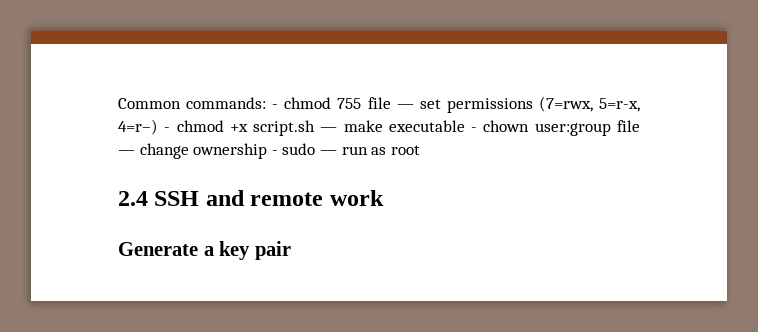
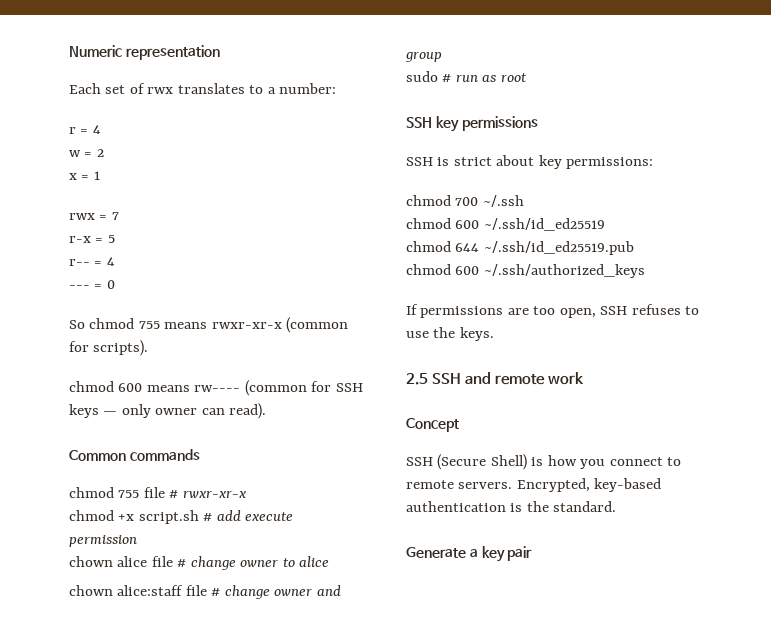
[118,96,641,113] [118,119,640,136] [118,143,420,159] [118,190,384,206] Common commands: - chmod 755 file — set permissions (7=rwx, 5=r-x, 4=r–) - chmod +x script.sh — make executable - chown user:group file — change ownership - sudo — run as root // 2.4 SSH and remote work -> [69,45,220,60] [69,83,337,94] [69,125,101,134] [69,149,104,157] [69,171,100,180] [69,212,119,220] [69,235,115,243] [69,257,115,266] [69,280,115,289] [69,317,349,333] [69,340,149,356] [69,380,363,396] [69,403,267,419] [69,449,200,461] [69,487,246,498] [69,510,294,524] [69,535,137,547] [69,556,330,570] [69,585,341,599] [405,51,442,62] [406,71,527,82] [406,116,538,132] [406,155,654,169] [406,195,524,207] [406,218,605,231] [406,241,634,255] [406,264,645,278] [406,304,700,318] [406,327,494,341] [406,372,585,385] [406,418,459,432] [406,454,682,470] [406,478,662,492] [406,501,617,512] Numeric representation // Each set of rwx translates to a number: // r = 4 // w = 2 // x = 1 // rwx = 7 // r-x = 5 // r-- = 4 // --- = 0 // So chmod 755 means rwxr-xr-x (common for scripts). // chmod 600 means rw---- (common for SSH keys — only owner can read). // Common commands // chmod 755 file # rwxr-xr-x // chmod +x script.sh # add execute permission // chown alice file # change owner to alice // chown alice:staff file # change owner and group // sudo # run as root // SSH key permissions // SSH is strict about key permissions: // chmod 700 ~/.ssh // chmod 600 ~/.ssh/id_ed25519 // chmod 644 ~/.ssh/id_ed25519.pub // chmod 600 ~/.ssh/authorized_keys // If permissions are too open, SSH refuses to use the keys. // 2.5 SSH and remote work // Concept // SSH (Secure Shell) is how you connect to remote servers. Encrypted, key-based authentication is the standard.

